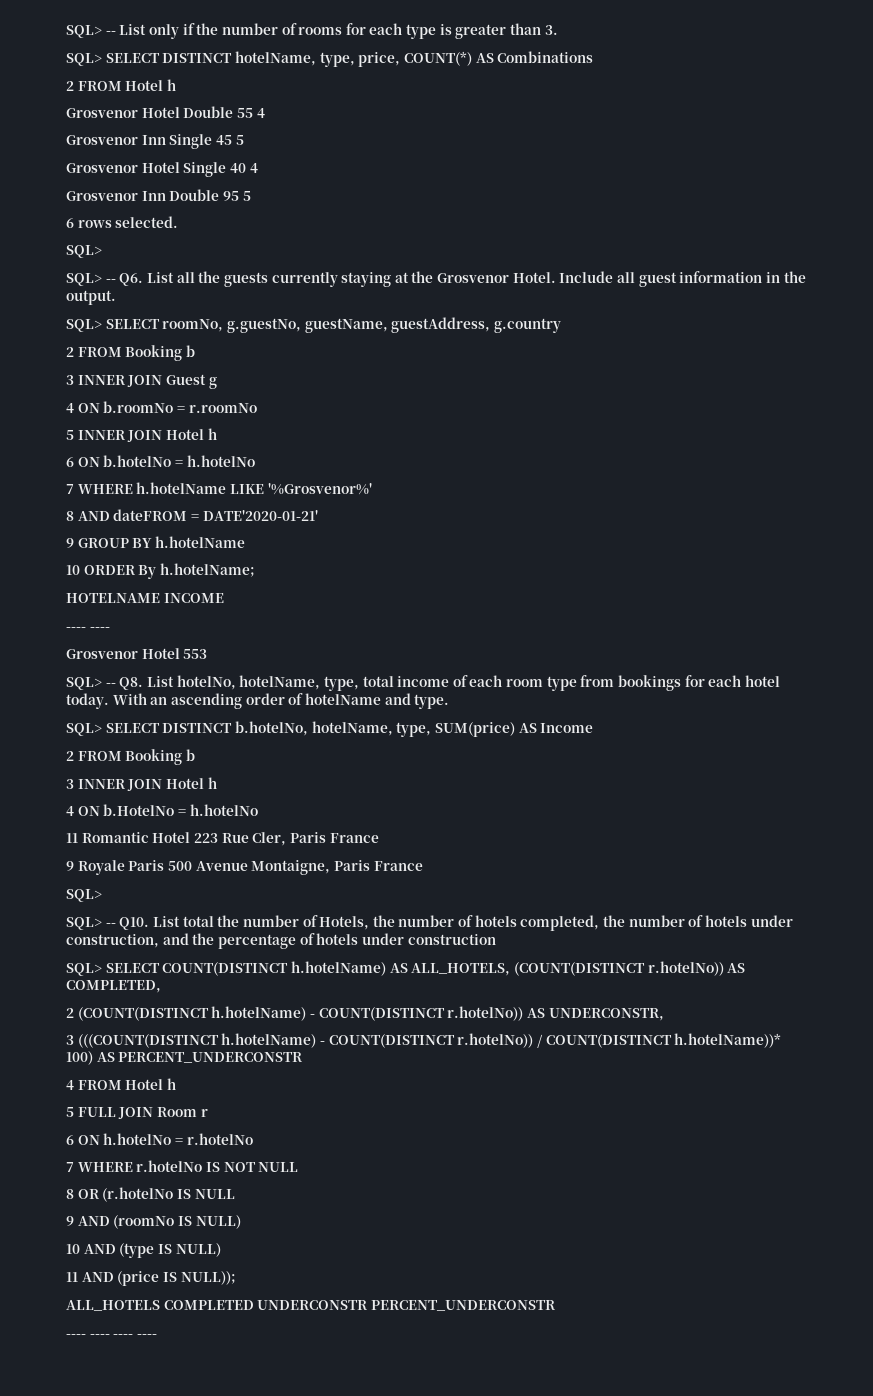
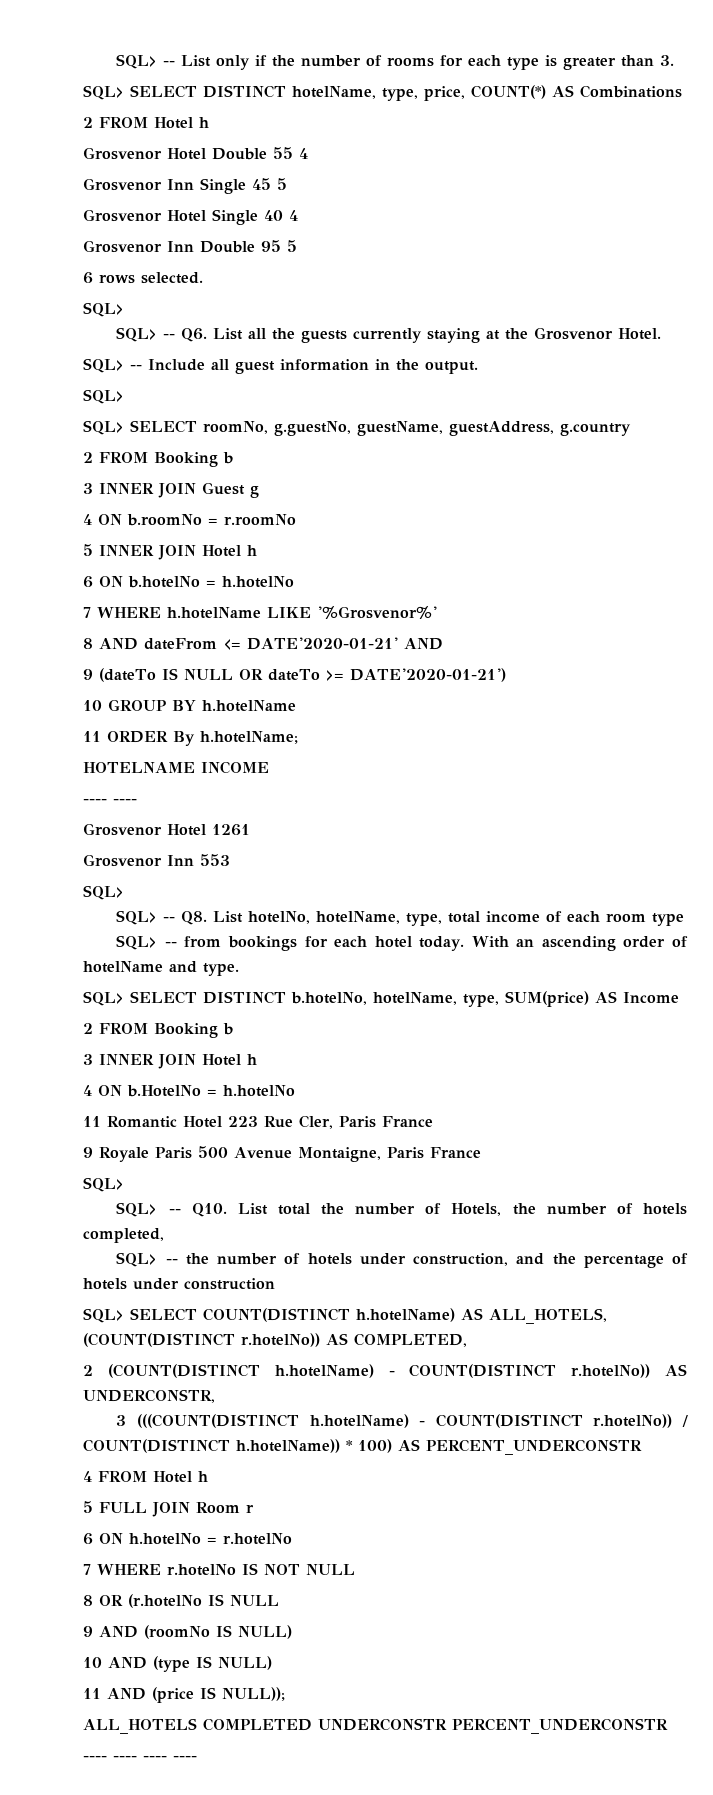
(556, 277) none -> [83,358,142,373] // SQL> --
(102, 325) none -> [83,420,124,435] // SQL>
[113,509,199,521] dateFROM = -> [144,638,241,650] dateFrom <=
[66,538,74,548] // 9 -> [403,638,443,650] [83,668,506,682] [83,700,102,711] AND // 9 (dateTo IS NULL OR dateTo >= DATE'2020-01-21') // 10
[66,565,80,575] 10 -> [83,731,101,742] 11
(180, 653) none -> [212,824,250,836] [83,854,194,867] 1261 // Grosvenor Inn
(102, 683) none -> [116,910,158,925] // SQL>
(577, 683) none -> [116,935,177,950] // SQL> --
(600, 923) none -> [116,1252,178,1267] // SQL> --
[674,1033,782,1048] h.hotelName))* -> [236,1439,353,1453] h.hotelName)) *

